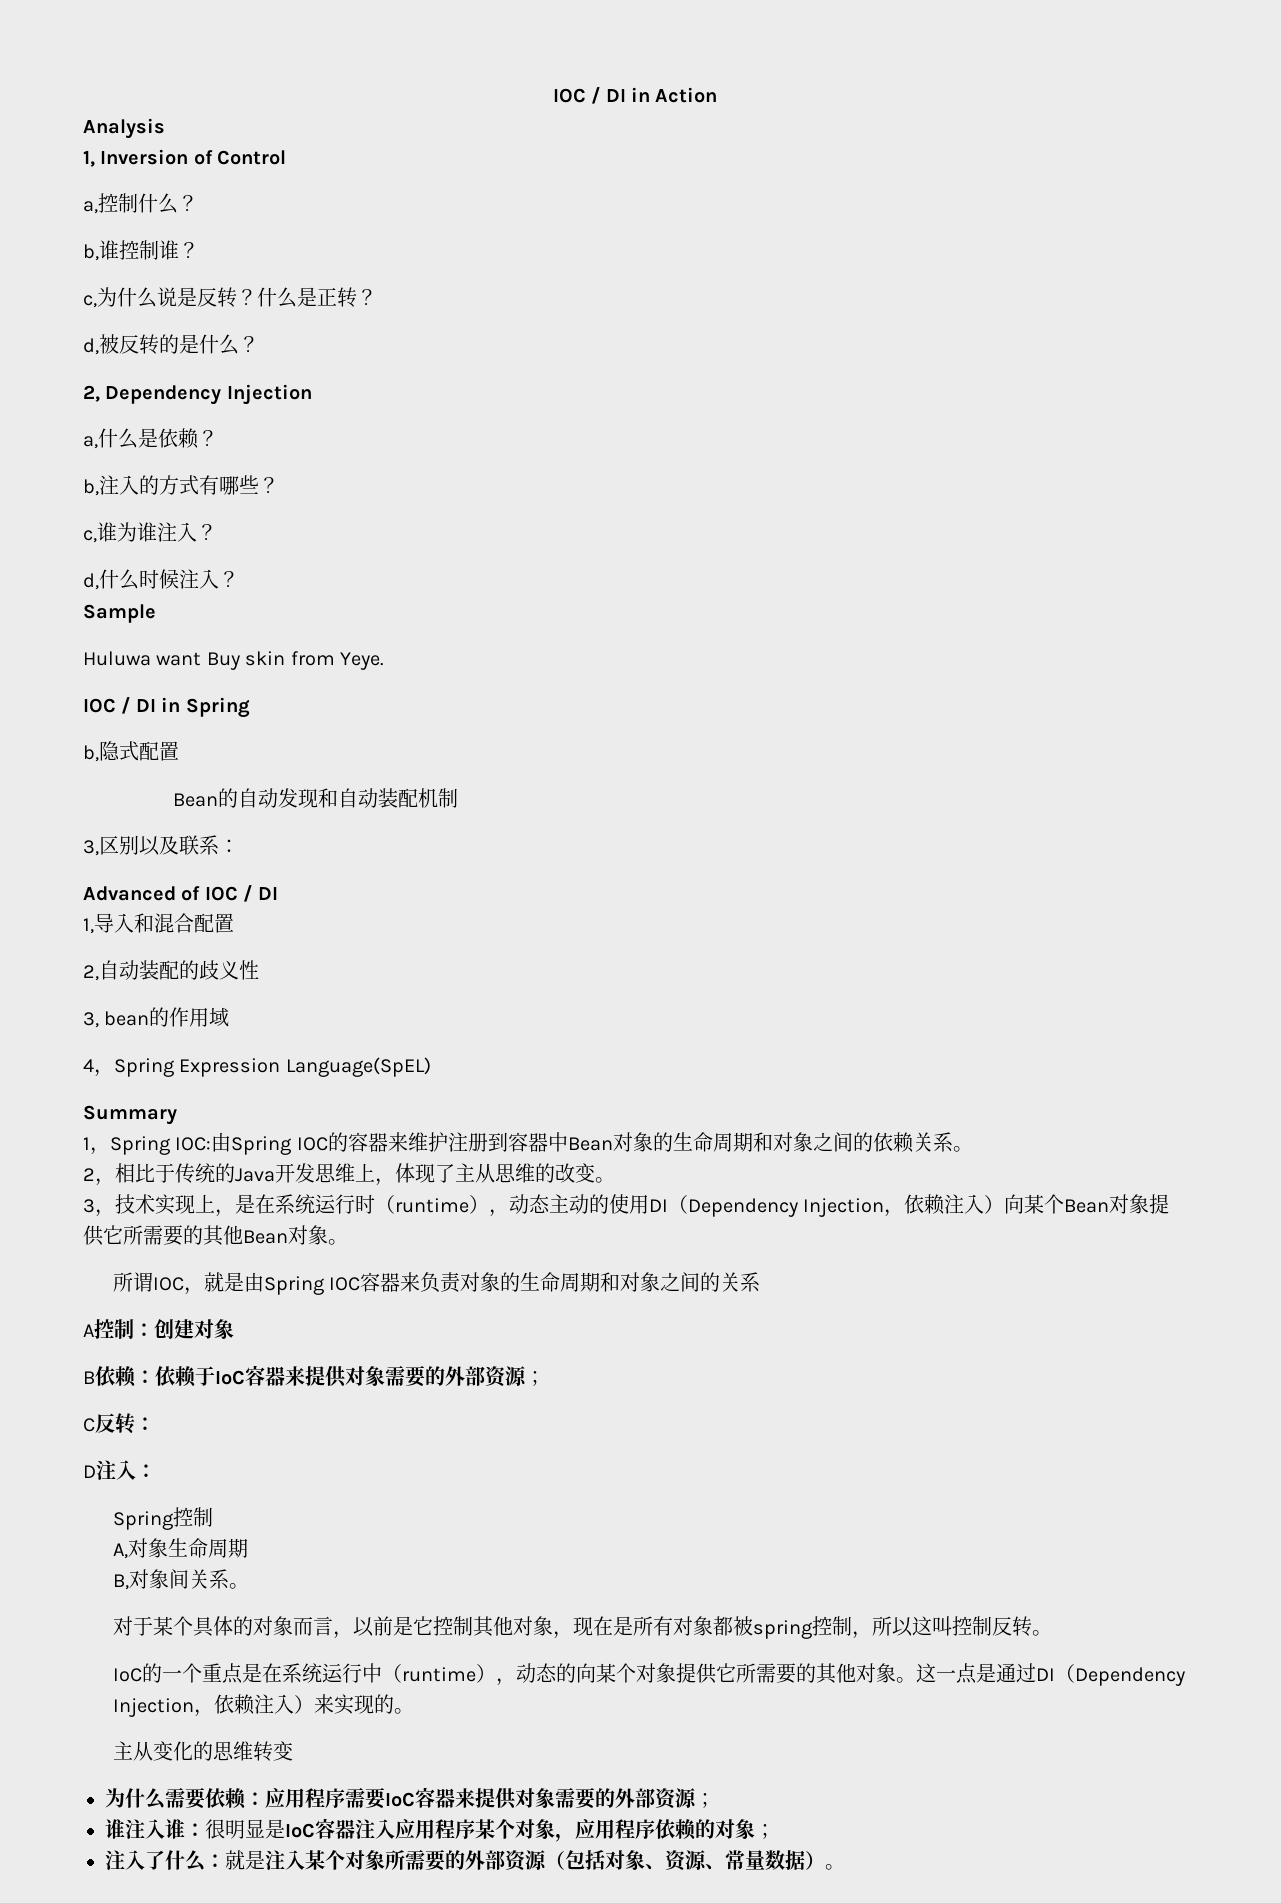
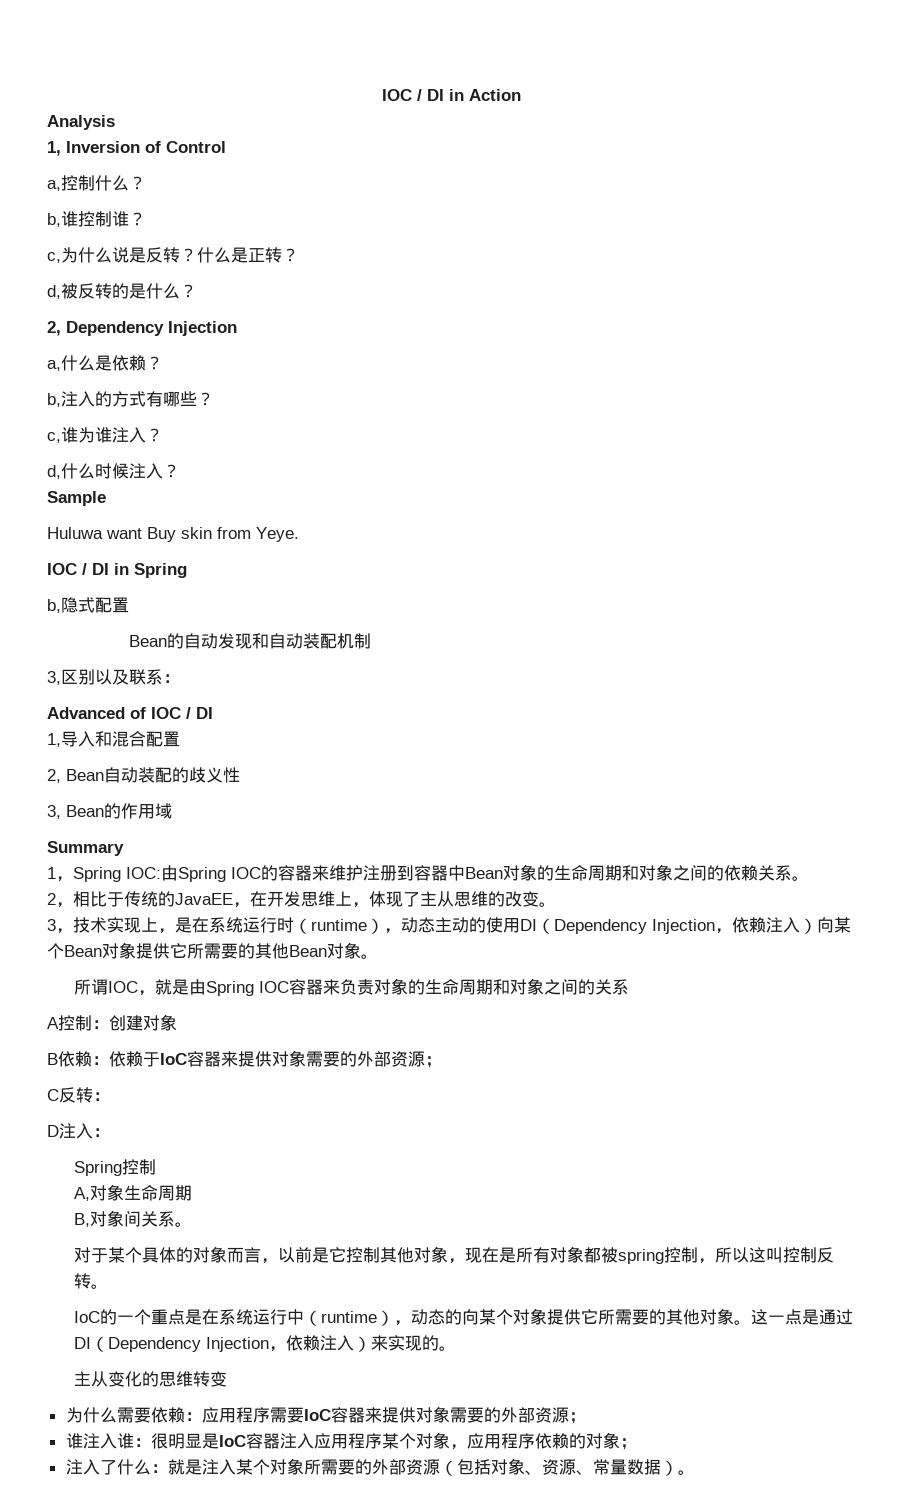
(99, 973) none -> [66,769,104,781] Bean
[104,1011,150,1026] bean -> [66,805,104,817] Bean
[83,1057,431,1077] // 4，Spring Expression Language(SpEL) -> (172, 811) none
[235,1168,275,1182] Java -> [175,891,267,908] JavaEE，在

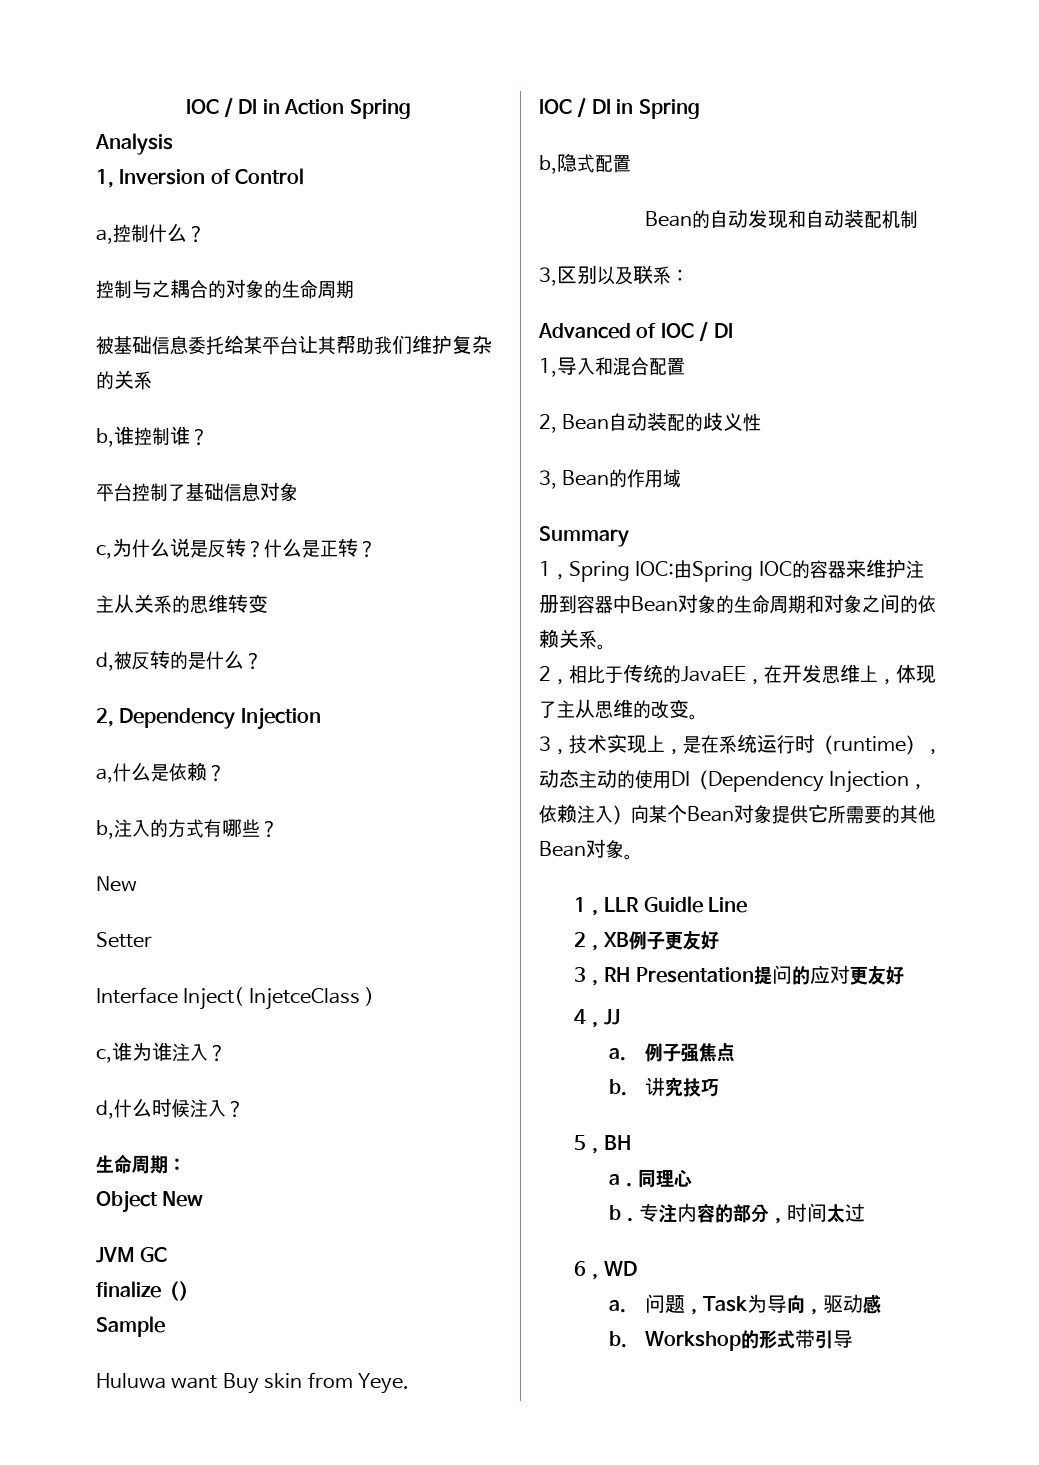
(521, 95) none -> [349,99,411,119] Spring
[47,211,146,227] b,谁控制谁？ -> [96,279,354,299] [96,335,492,355] [96,370,152,390] [96,426,208,447] [96,482,298,502] 控制与之耦合的对象的生命周期 // 被基础信息委托给某平台让其帮助我们维护复杂的关系 // b,谁控制谁？ // 平台控制了基础信息对象
(299, 255) none -> [96,594,268,614] // 主从关系的思维转变
(214, 399) none -> [96,876,137,892] [96,932,152,948] [96,987,375,1010] // New // Setter // Interface Inject( InjetceClass )
(180, 471) none -> [96,1154,186,1174] [96,1190,204,1213] [96,1247,168,1263] [96,1281,197,1301] // 生命周期： // Object New // JVM GC // finalize（）
[74,978,630,996] [47,1014,177,1031] [47,1050,442,1068] [47,1087,110,1103] [47,1123,110,1139] [74,1159,157,1176] [74,1184,193,1201] [74,1210,193,1227] [74,1246,835,1264] [74,1273,109,1289] [74,1308,854,1326] [74,1335,457,1352] [74,1371,228,1387] [65,1406,586,1424] [65,1432,637,1450] [65,1458,695,1476] 所谓IOC，就是由Spring IOC容器来负责对象的生命周期和对象之间的关系 // A控制：创建对象 // B依赖：依赖于IoC容器来提供对象需要的外部资源； // C反转： // D注入： // Spring控制 // A,对象生命周期 // B,对象间关系。 // 对于某个具体的对象而言，以前是它控制其他对象，现在是所有对象都被spring控制，所以这叫控制反转。 // IoC的一个重点是在系统运行中（runtime），动态的向某个对象提供它所需要的其他对象。这一点是通过DI（Dependency Injection，依赖注入）来实现的。 // 主从变化的思维转变 // 为什么需要依赖：应用程序需要IoC容器来提供对象需要的外部资源； // 谁注入谁：很明显是IoC容器注入应用程序某个对象，应用程序依赖的对象； // 注入了什么：就是注入某个对象所需要的外部资源（包括对象、资源、常量数据）。 -> [574,896,747,916] [574,930,720,951] [574,965,904,986] [574,1009,621,1028] [609,1043,735,1062] [609,1077,719,1097] [574,1135,632,1154] [609,1169,693,1188] [609,1203,866,1224] [574,1261,638,1280] [609,1294,881,1315] [609,1329,853,1351] 1，LLR Guidle Line // 2，XB例子更友好 // 3，RH Presentation提问的应对更友好 // 4，JJ // a.例子强焦点 // b.讲究技巧 // 5，BH // a．同理心 // b．专注内容的部分，时间太过 // 6，WD // a.问题，Task为导向，驱动感 // b. Workshop的形式带引导

